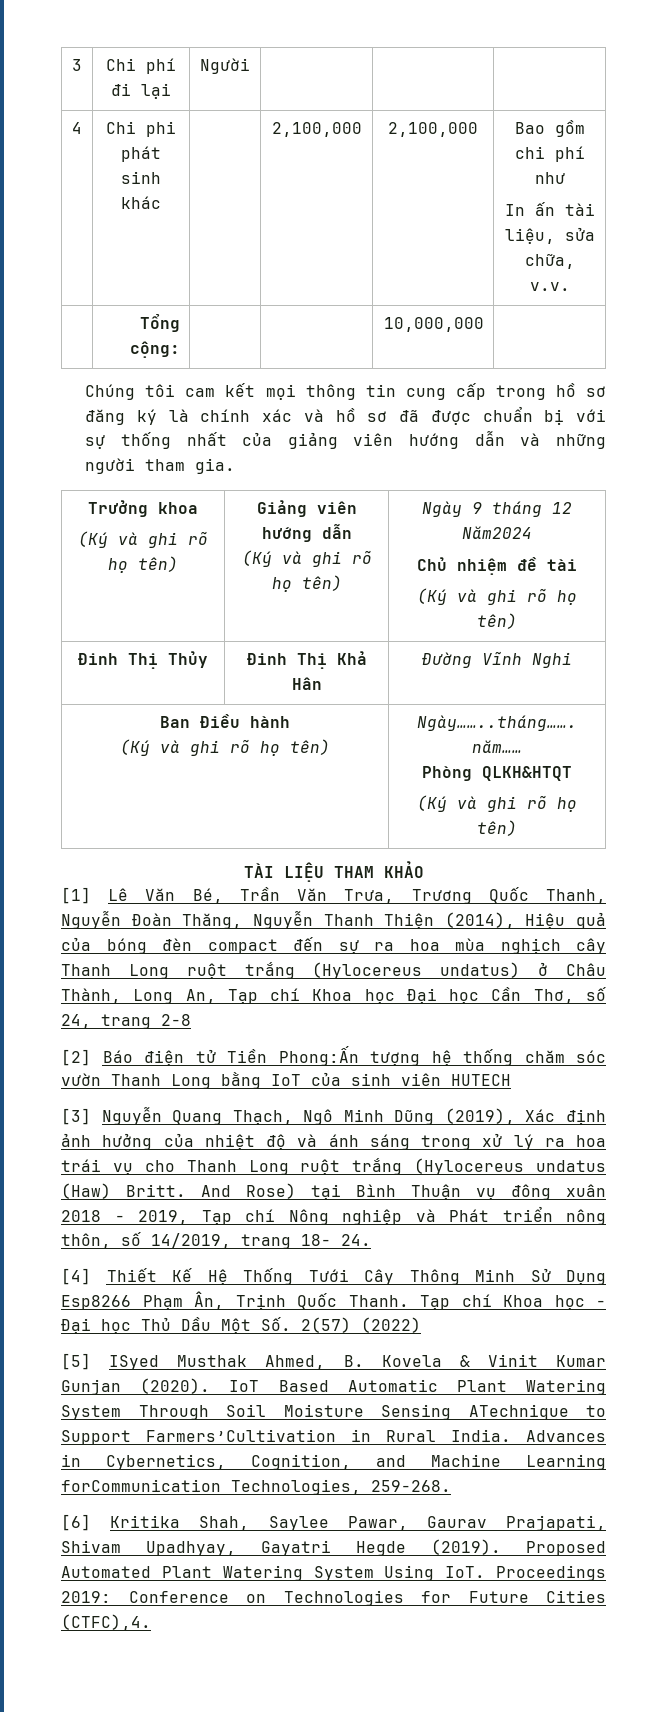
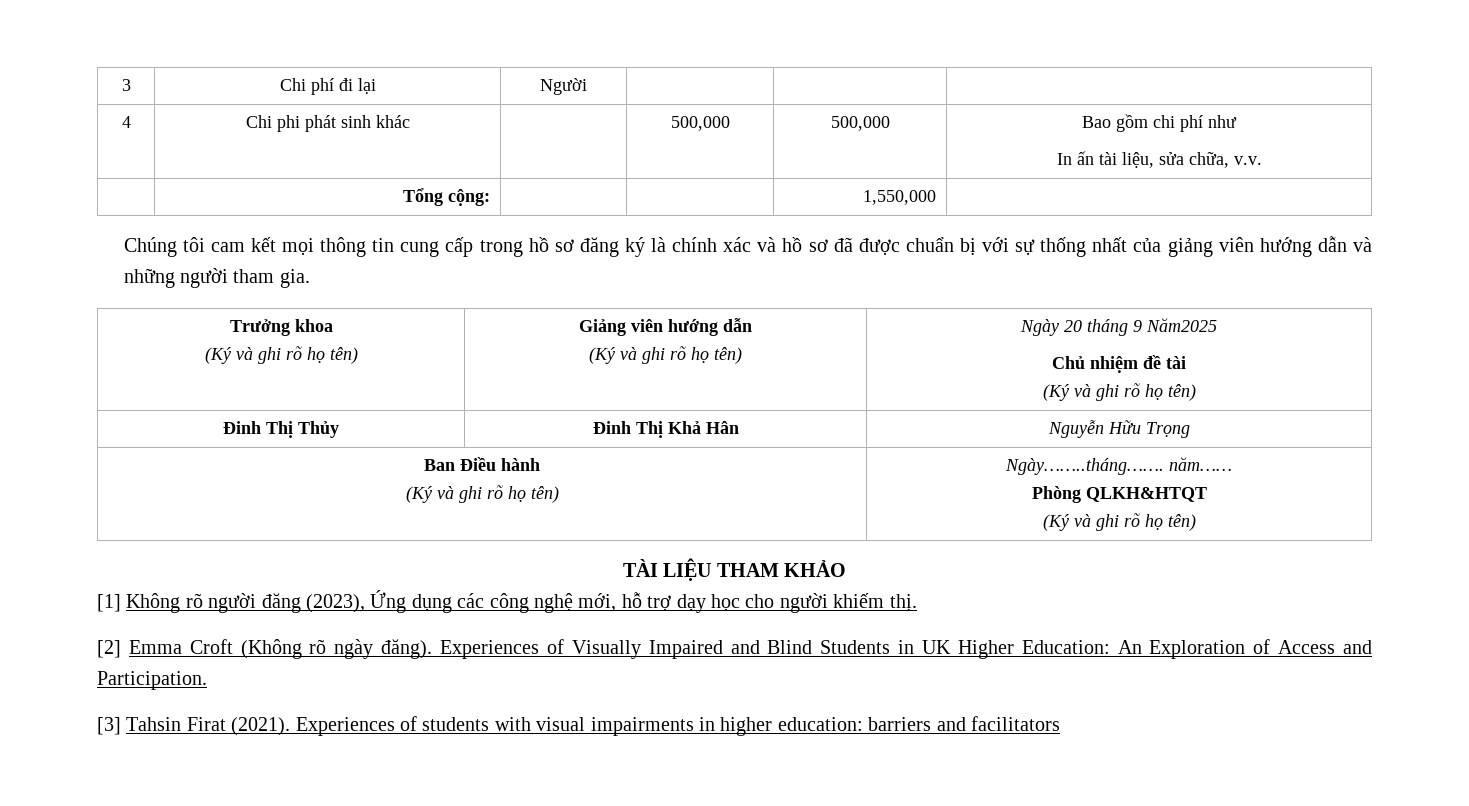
[271,122,362,137] [388,122,478,137] 2,100,000 | 2,100,000 -> [670,116,730,131] [830,116,890,131] 500,000 | 500,000
[383,317,484,332] 10,000,000 -> [863,190,937,205] 1,550,000
[472,501,572,517] [462,526,532,539] 9 tháng 12 Năm2024 -> [1064,318,1217,336] 20 tháng 9 Năm2025
[422,651,572,668] Đường Vĩnh Nghi -> [1047,420,1190,438] Nguyễn Hữu Trọng
[108,887,606,904] [61,911,606,929] [61,937,606,954] [61,961,606,979] [61,987,606,1004] [61,1014,191,1029] [61,1046,606,1066] [61,1071,511,1089] [61,1107,606,1125] [61,1133,606,1150] [61,1157,606,1175] [61,1183,606,1200] [61,1206,606,1225] [61,1232,371,1249] [61,1268,606,1285] [61,1291,606,1310] [61,1317,421,1334] [61,1353,606,1370] [61,1378,606,1395] [61,1404,606,1420] [61,1429,606,1445] [61,1454,606,1470] [61,1479,451,1495] [61,1514,606,1531] [61,1539,606,1556] [61,1565,606,1581] [61,1590,606,1606] [61,1614,151,1631] Lê Văn Bé, Trần Văn Trưa, Trương Quốc Thanh, Nguyễn Đoàn Thăng, Nguyễn Thanh Thiện (2014), Hiệu quả của bóng đèn compact đến sự ra hoa mùa nghịch cây Thanh Long ruột trắng (Hylocereus undatus) ở Châu Thành, Long An, Tạp chí Khoa học Đại học Cần Thơ, số 24, trang 2-8 // [2] Báo điện tử Tiền Phong:Ấn tượng hệ thống chăm sóc vườn Thanh Long bằng IoT của sinh viên HUTECH // [3] Nguyễn Quang Thạch, Ngô Minh Dũng (2019), Xác định ảnh hưởng của nhiệt độ và ánh sáng trong xử lý ra hoa trái vụ cho Thanh Long ruột trắng (Hylocereus undatus (Haw) Britt. And Rose) tại Bình Thuận vụ đông xuân 2018 - 2019, Tạp chí Nông nghiệp và Phát triển nông thôn, số 14/2019, trang 18- 24. // [4] Thiết Kế Hệ Thống Tưới Cây Thông Minh Sử Dụng Esp8266 Phạm Ân, Trịnh Quốc Thanh. Tạp chí Khoa học - Đại học Thủ Dầu Một Số. 2(57) (2022) // [5] ISyed Musthak Ahmed, B. Kovela & Vinit Kumar Gunjan (2020). IoT Based Automatic Plant Watering System Through Soil Moisture Sensing ATechnique to Support Farmers’Cultivation in Rural India. Advances in Cybernetics, Cognition, and Machine Learning forCommunication Technologies, 259-268. // [6] Kritika Shah, Saylee Pawar, Gaurav Prajapati, Shivam Upadhyay, Gayatri Hegde (2019). Proposed Automated Plant Watering System Using IoT. Proceedings 2019: Conference on Technologies for Future Cities (CTFC),4. -> [126,590,917,613] [97,639,1372,659] [97,671,207,690] [97,716,1060,736] Không rõ người đăng (2023), Ứng dụng các công nghệ mới, hỗ trợ dạy học cho người khiếm thị. // [2] Emma Croft (Không rõ ngày đăng). Experiences of Visually Impaired and Blind Students in UK Higher Education: An Exploration of Access and Participation. // [3] Tahsin Firat (2021). Experiences of students with visual impairments in higher education: barriers and facilitators

